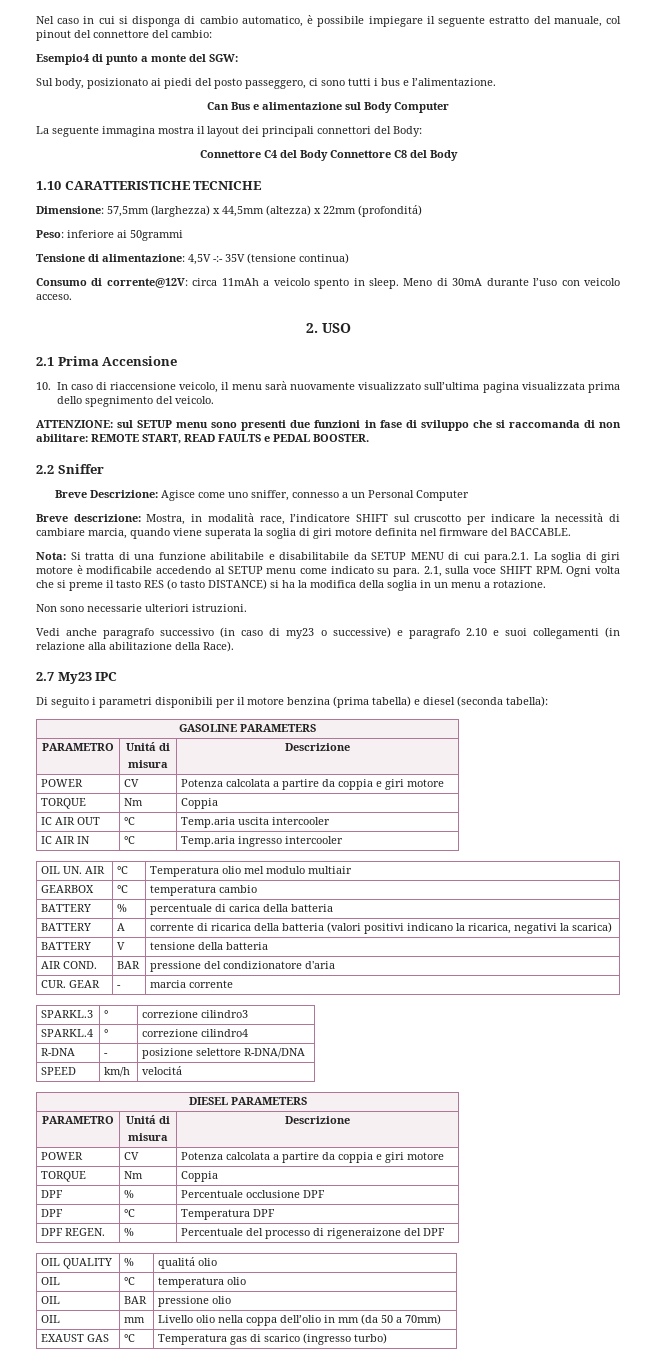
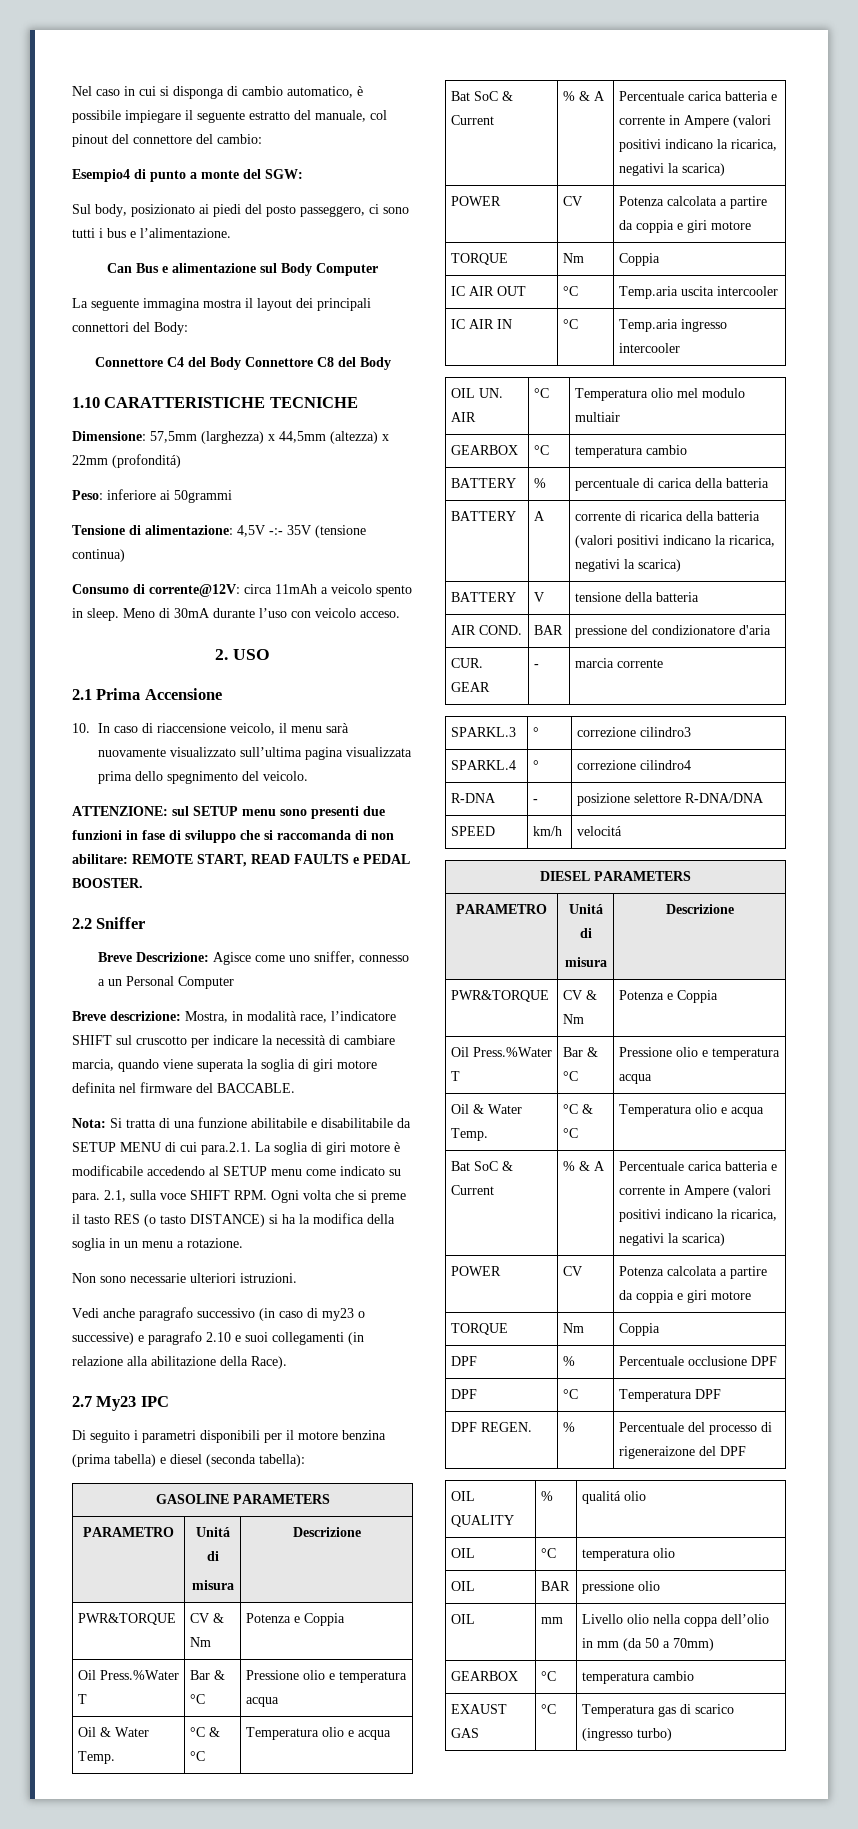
(350, 747) none -> [77,1613,176,1625] [189,1613,224,1623] [189,1637,211,1647] [245,1613,345,1626] [77,1670,179,1680] [77,1694,87,1704] [189,1670,225,1680] [189,1694,205,1704] [245,1670,407,1683] [245,1697,279,1707] [77,1727,149,1737] [77,1751,115,1764] [189,1727,220,1737] [189,1751,205,1761] [245,1727,391,1740] [450,91,513,101] [450,115,494,125] [562,91,605,101] [618,91,777,101] [618,115,771,128] [618,139,777,152] [618,163,725,176] // PWR&TORQUE | CV & Nm | Potenza e Coppia // Oil Press.%Water T | Bar & °C | Pressione olio e temperatura acqua // Oil & Water Temp. | °C & °C | Temperatura olio e acqua // Bat SoC & Current | % & A | Percentuale carica batteria e corrente in Ampere (valori positivi indicano la ricarica, negativi la scarica)
(350, 1120) none -> [450,990,549,1002] [562,990,597,1000] [562,1014,584,1024] [618,990,718,1003] [450,1047,552,1057] [450,1071,460,1081] [562,1047,598,1057] [562,1071,578,1081] [618,1047,780,1060] [618,1074,652,1084] [450,1104,522,1114] [450,1128,488,1141] [562,1104,593,1114] [562,1128,578,1138] [618,1104,764,1117] [450,1161,513,1171] [450,1185,494,1195] [562,1161,605,1171] [618,1161,777,1171] [618,1185,771,1198] [618,1209,777,1222] [618,1233,725,1246] // PWR&TORQUE | CV & Nm | Potenza e Coppia // Oil Press.%Water T | Bar & °C | Pressione olio e temperatura acqua // Oil & Water Temp. | °C & °C | Temperatura olio e acqua // Bat SoC & Current | % & A | Percentuale carica batteria e corrente in Ampere (valori positivi indicano la ricarica, negativi la scarica)
(442, 1319) none -> [450,1671,518,1681] [540,1671,556,1681] [581,1671,694,1684] // GEARBOX | °C | temperatura cambio

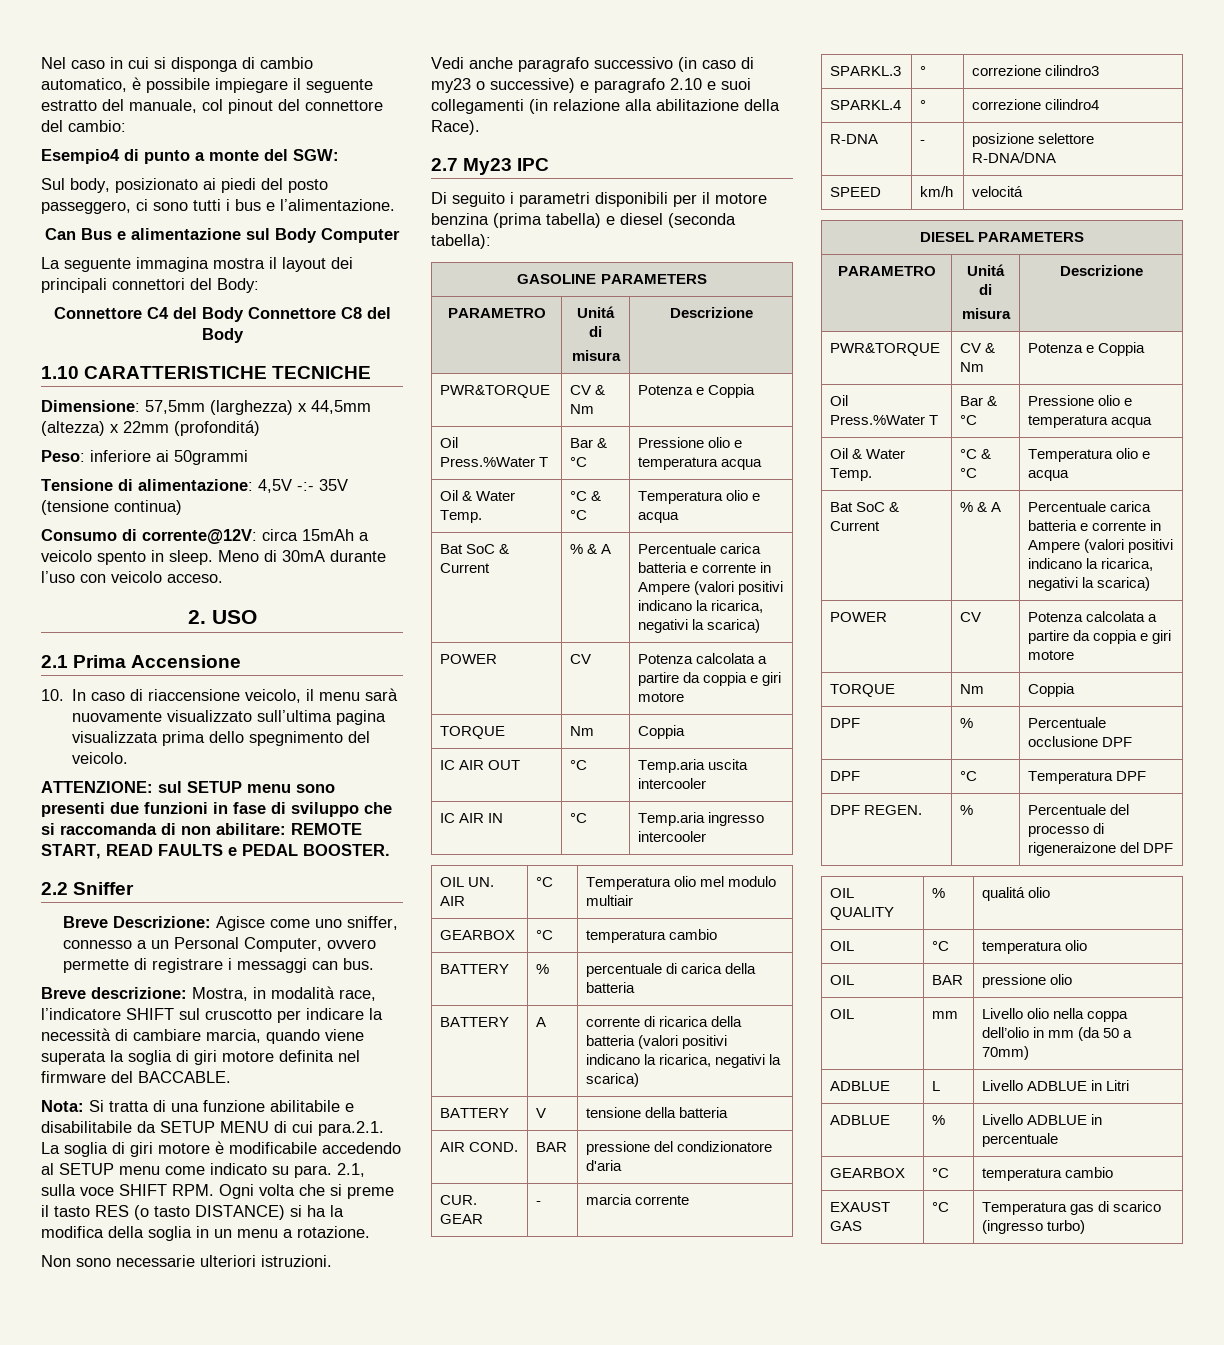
[275,584,317,594] 11mAh -> [302,529,354,541] 15mAh
[177,976,234,989] Computer -> [244,937,377,952] [63,958,375,973] Computer, ovvero permette di registrare i messaggi can bus.
(714, 1644) none -> [830,1081,891,1091] [932,1081,941,1091] [982,1080,1130,1091] [830,1115,891,1125] [932,1115,946,1125] [982,1114,1103,1125] [982,1133,1059,1147] // ADBLUE | L | Livello ADBLUE in Litri // ADBLUE | % | Livello ADBLUE in percentuale

